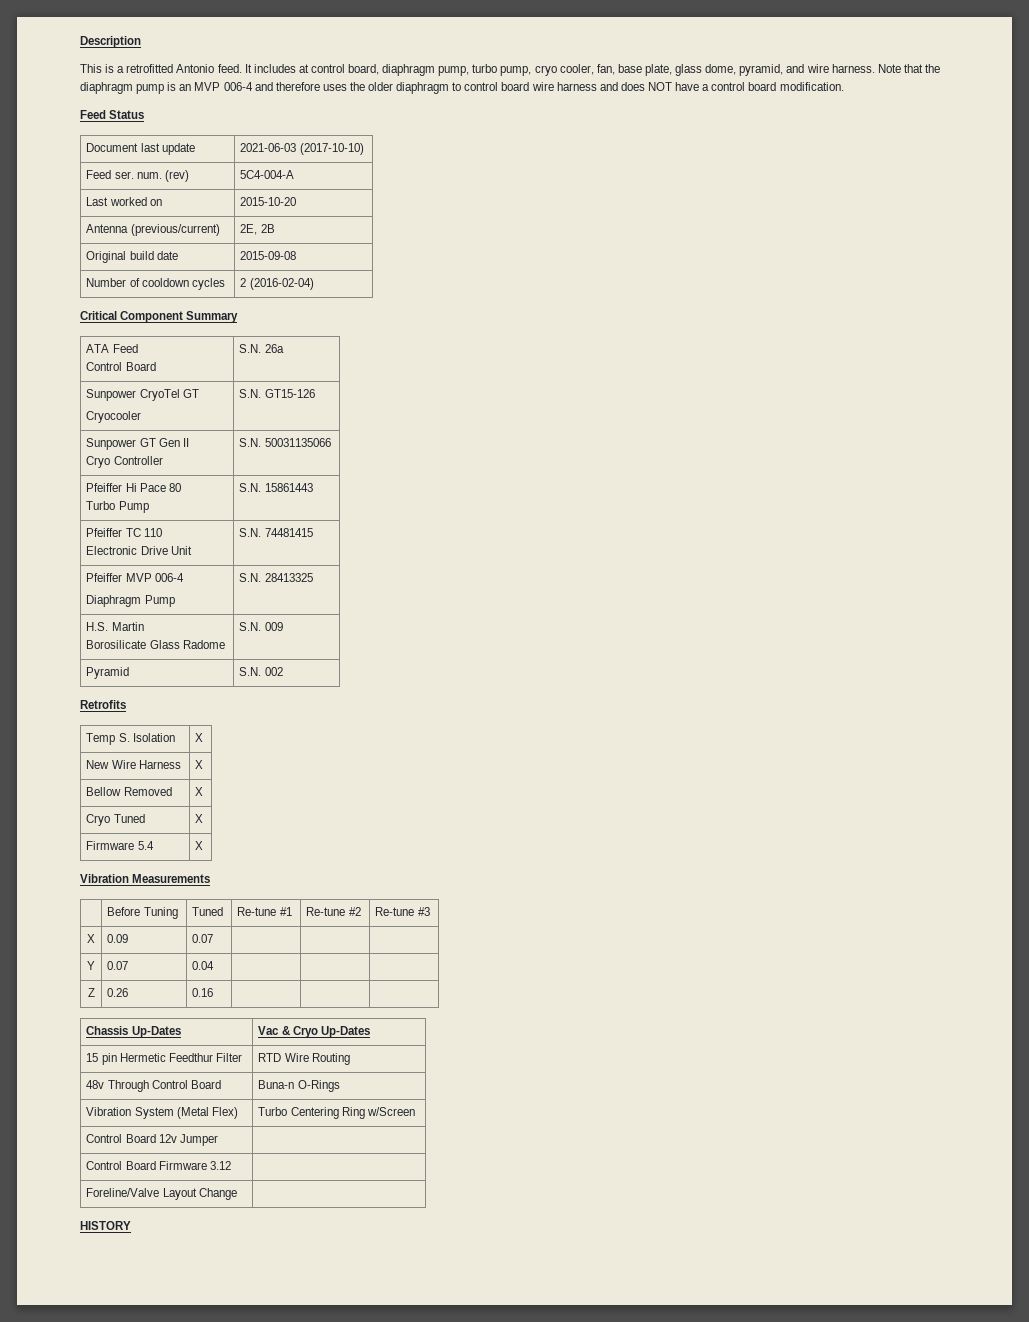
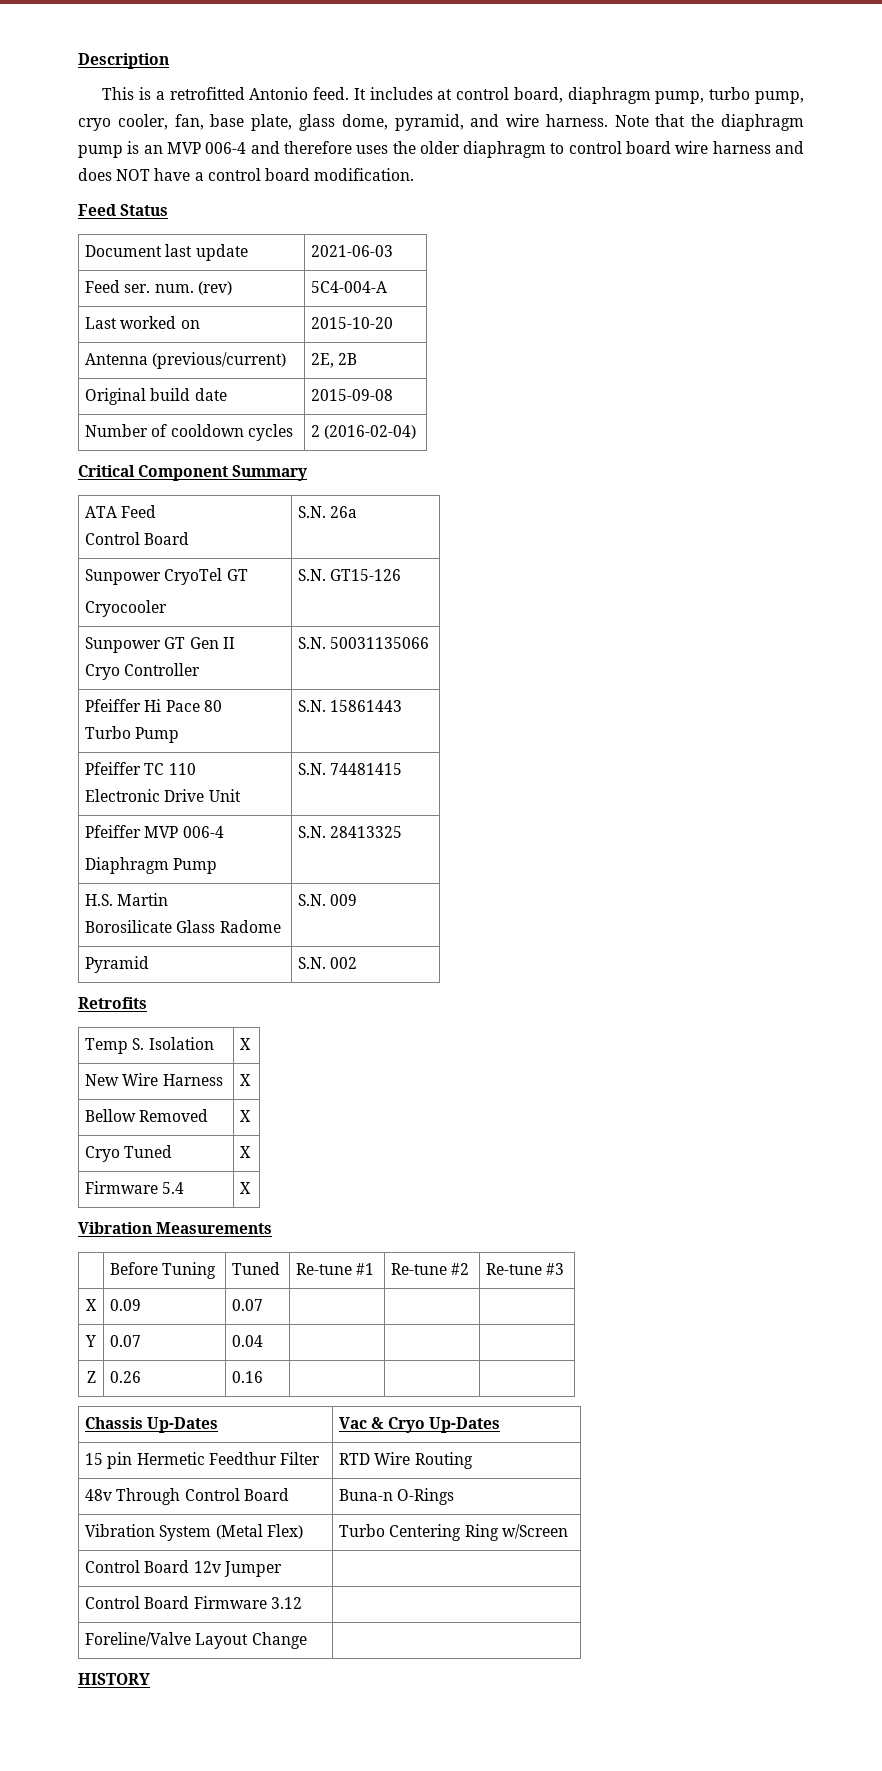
[299,143,364,155] (2017-10-10) -> (394, 251) none

